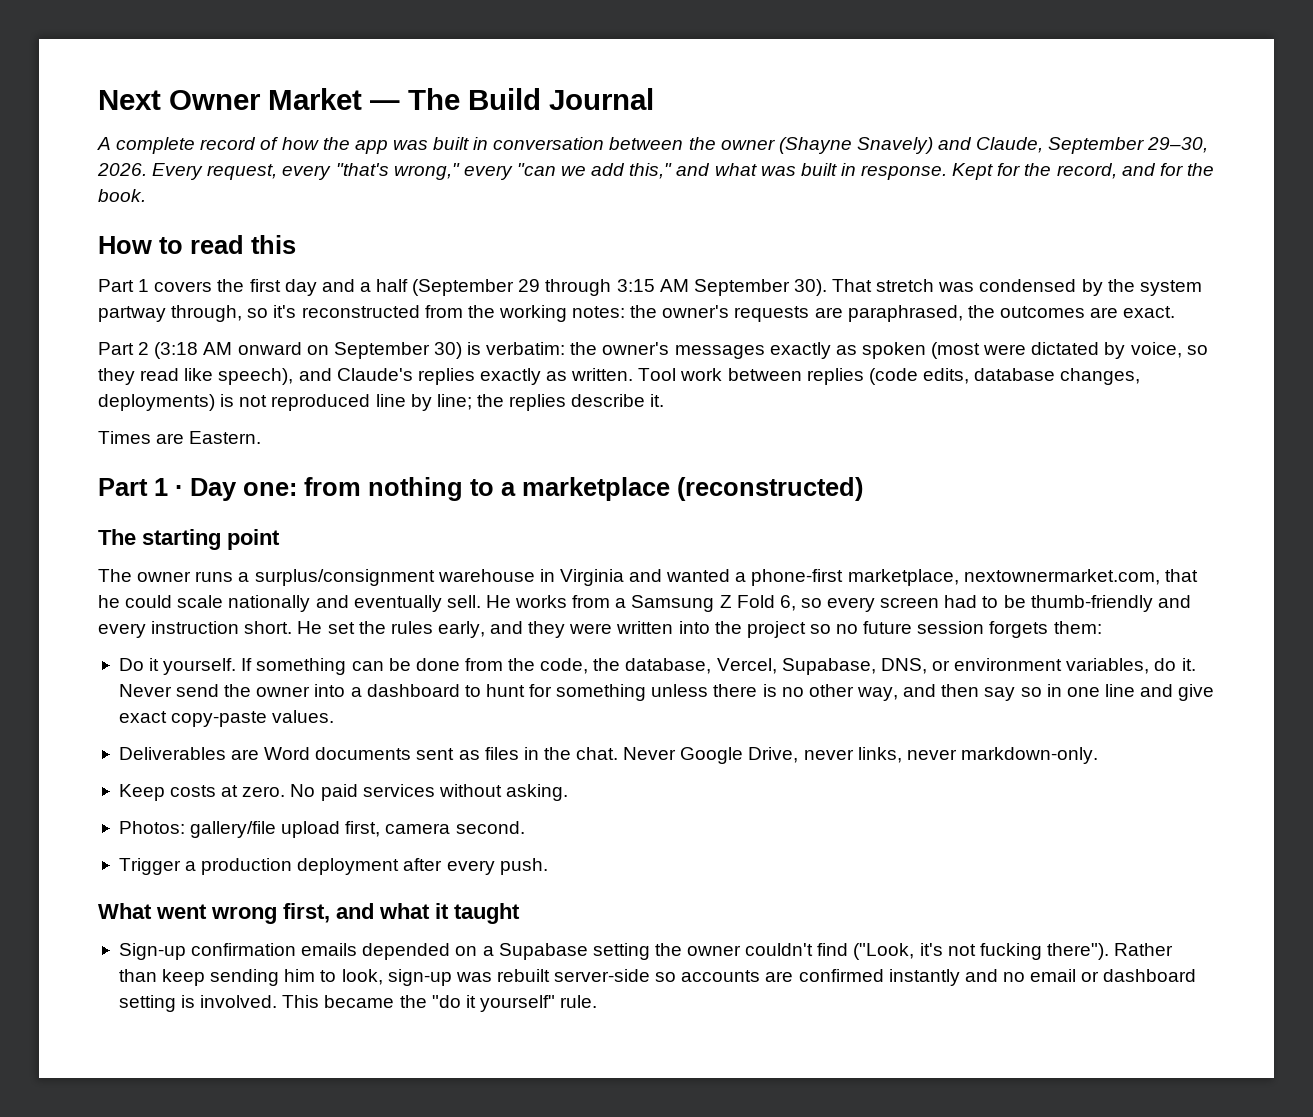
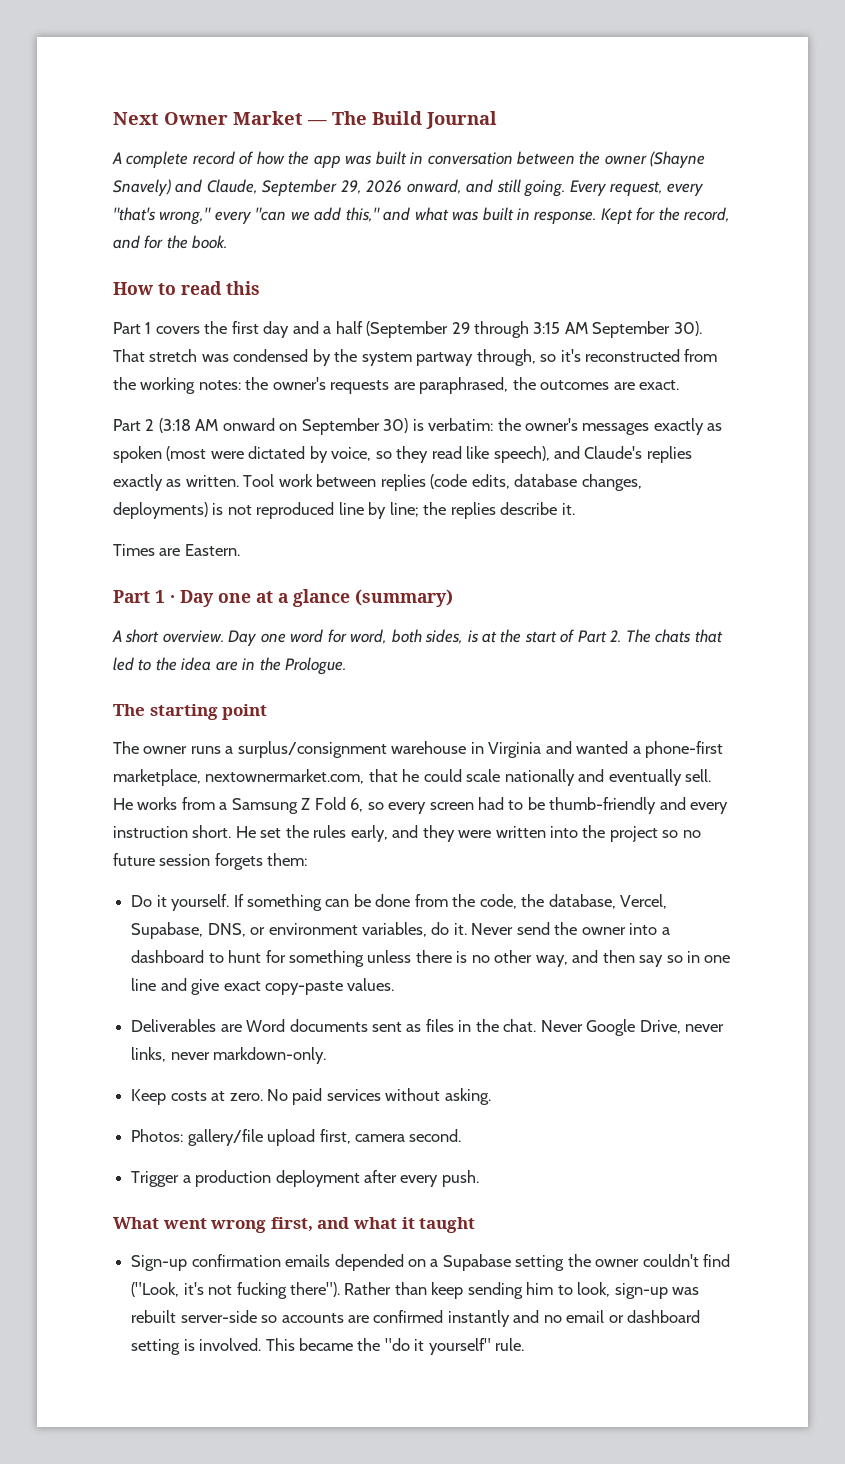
[1147,137,1209,153] [97,163,147,176] 29–30, 2026. -> [340,179,566,197] 29, 2026 onward, and still going.
[243,477,863,501] one: from nothing to a marketplace (reconstructed) -> [218,589,453,607] [112,629,723,646] [113,657,347,675] one at a glance (summary) // A short overview. Day one word for word, both sides, is at the start of Part 2. The chats that led to the idea are in the Prologue.

